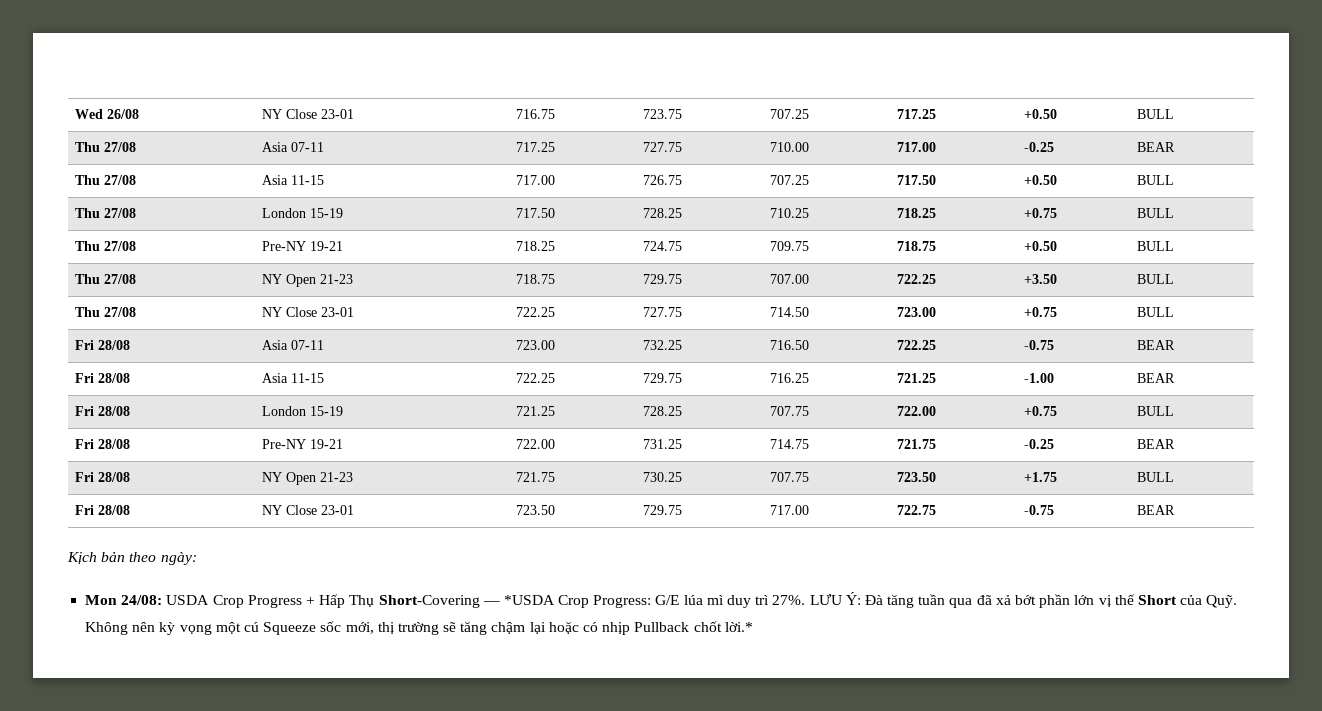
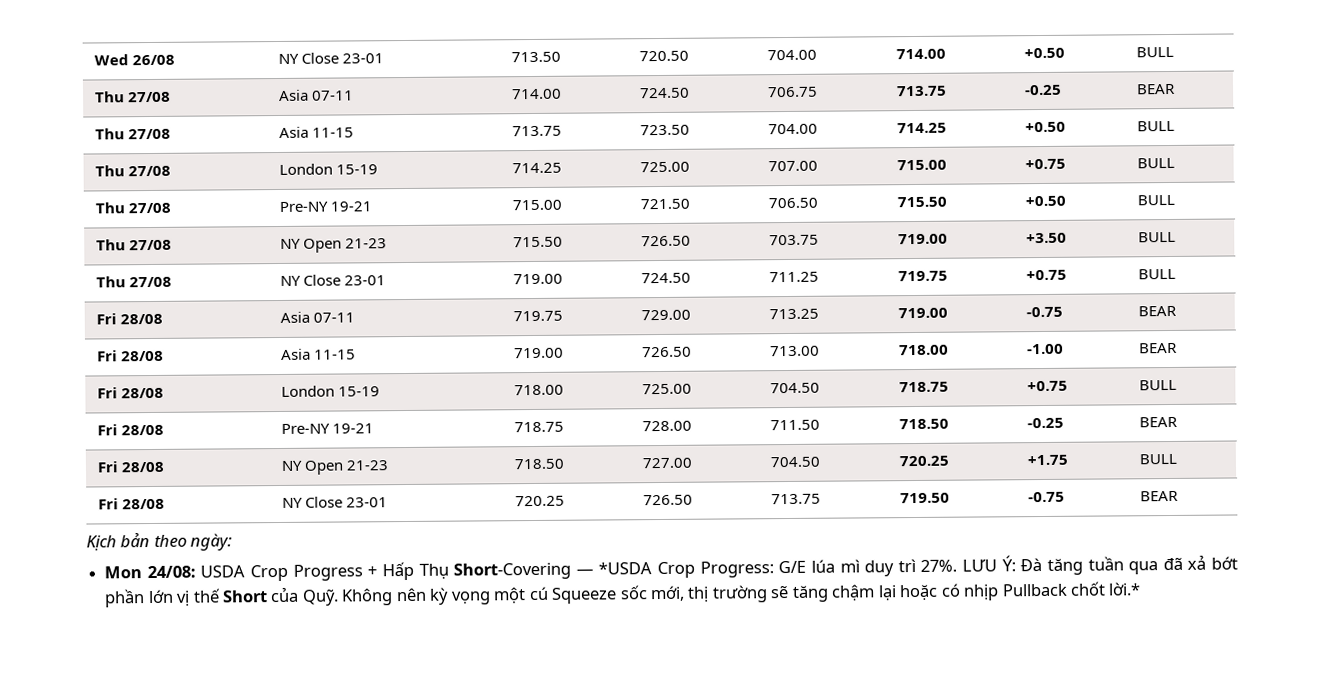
[516,109,556,119] [643,109,683,119] [770,109,810,119] [897,109,937,119] 716.75 | 723.75 | 707.25 | 717.25 -> [510,51,561,63] [638,50,689,62] [766,49,817,61] [895,48,946,60] 713.50 | 720.50 | 704.00 | 714.00
[516,142,556,152] [643,142,683,152] [770,142,810,152] [897,142,937,152] 717.25 | 727.75 | 710.00 | 717.00 -> [511,88,562,100] [639,87,690,99] [767,86,818,98] [896,85,947,97] 714.00 | 724.50 | 706.75 | 713.75
[516,175,556,185] [643,175,683,185] [770,175,810,185] [897,175,937,185] 717.00 | 726.75 | 707.25 | 717.50 -> [511,125,562,137] [639,124,690,136] [767,123,818,135] [896,122,947,134] 713.75 | 723.50 | 704.00 | 714.25
[516,208,556,218] [643,208,683,218] [770,208,810,218] [897,208,937,218] 717.50 | 728.25 | 710.25 | 718.25 -> [511,162,562,174] [639,161,690,173] [767,160,818,172] [896,159,947,171] 714.25 | 725.00 | 707.00 | 715.00
[516,241,556,251] [643,241,683,251] [770,241,810,251] [897,241,937,251] 718.25 | 724.75 | 709.75 | 718.75 -> [511,199,562,211] [639,198,690,210] [767,197,818,209] [896,196,947,208] 715.00 | 721.50 | 706.50 | 715.50
[516,274,556,284] [643,274,683,284] [770,274,810,284] [897,274,937,284] 718.75 | 729.75 | 707.00 | 722.25 -> [512,236,563,248] [640,235,691,247] [768,234,819,246] [897,233,948,245] 715.50 | 726.50 | 703.75 | 719.00
[516,307,556,317] [643,307,683,317] [770,307,810,317] [897,307,937,317] 722.25 | 727.75 | 714.50 | 723.00 -> [512,273,563,285] [640,272,691,284] [768,271,819,283] [897,270,948,282] 719.00 | 724.50 | 711.25 | 719.75
[516,340,556,350] [643,340,683,350] [770,340,810,350] [897,340,937,350] 723.00 | 732.25 | 716.50 | 722.25 -> [512,310,563,322] [640,309,691,321] [768,308,819,320] [897,307,948,319] 719.75 | 729.00 | 713.25 | 719.00
[516,373,556,383] [643,373,683,383] [770,373,810,383] [897,373,937,383] 722.25 | 729.75 | 716.25 | 721.25 -> [513,347,564,359] [641,346,692,358] [769,345,820,357] [898,344,949,356] 719.00 | 726.50 | 713.00 | 718.00
[516,406,556,416] [643,406,683,416] [770,406,810,416] [897,406,937,416] 721.25 | 728.25 | 707.75 | 722.00 -> [513,384,564,396] [641,383,692,395] [769,382,820,394] [898,381,949,393] 718.00 | 725.00 | 704.50 | 718.75
[516,439,556,449] [643,439,683,449] [770,439,810,449] [897,439,937,449] 722.00 | 731.25 | 714.75 | 721.75 -> [513,421,564,433] [641,420,692,432] [769,419,820,431] [898,418,949,430] 718.75 | 728.00 | 711.50 | 718.50
[516,472,556,482] [643,472,683,482] [770,472,810,482] [897,472,937,482] 721.75 | 730.25 | 707.75 | 723.50 -> [513,458,564,470] [641,457,692,469] [769,456,820,468] [898,455,949,467] 718.50 | 727.00 | 704.50 | 720.25
[516,505,556,515] [643,505,683,515] [770,505,810,515] [897,505,937,515] 723.50 | 729.75 | 717.00 | 722.75 -> [514,495,565,507] [642,494,693,506] [770,493,821,505] [899,492,950,504] 720.25 | 726.50 | 713.75 | 719.50

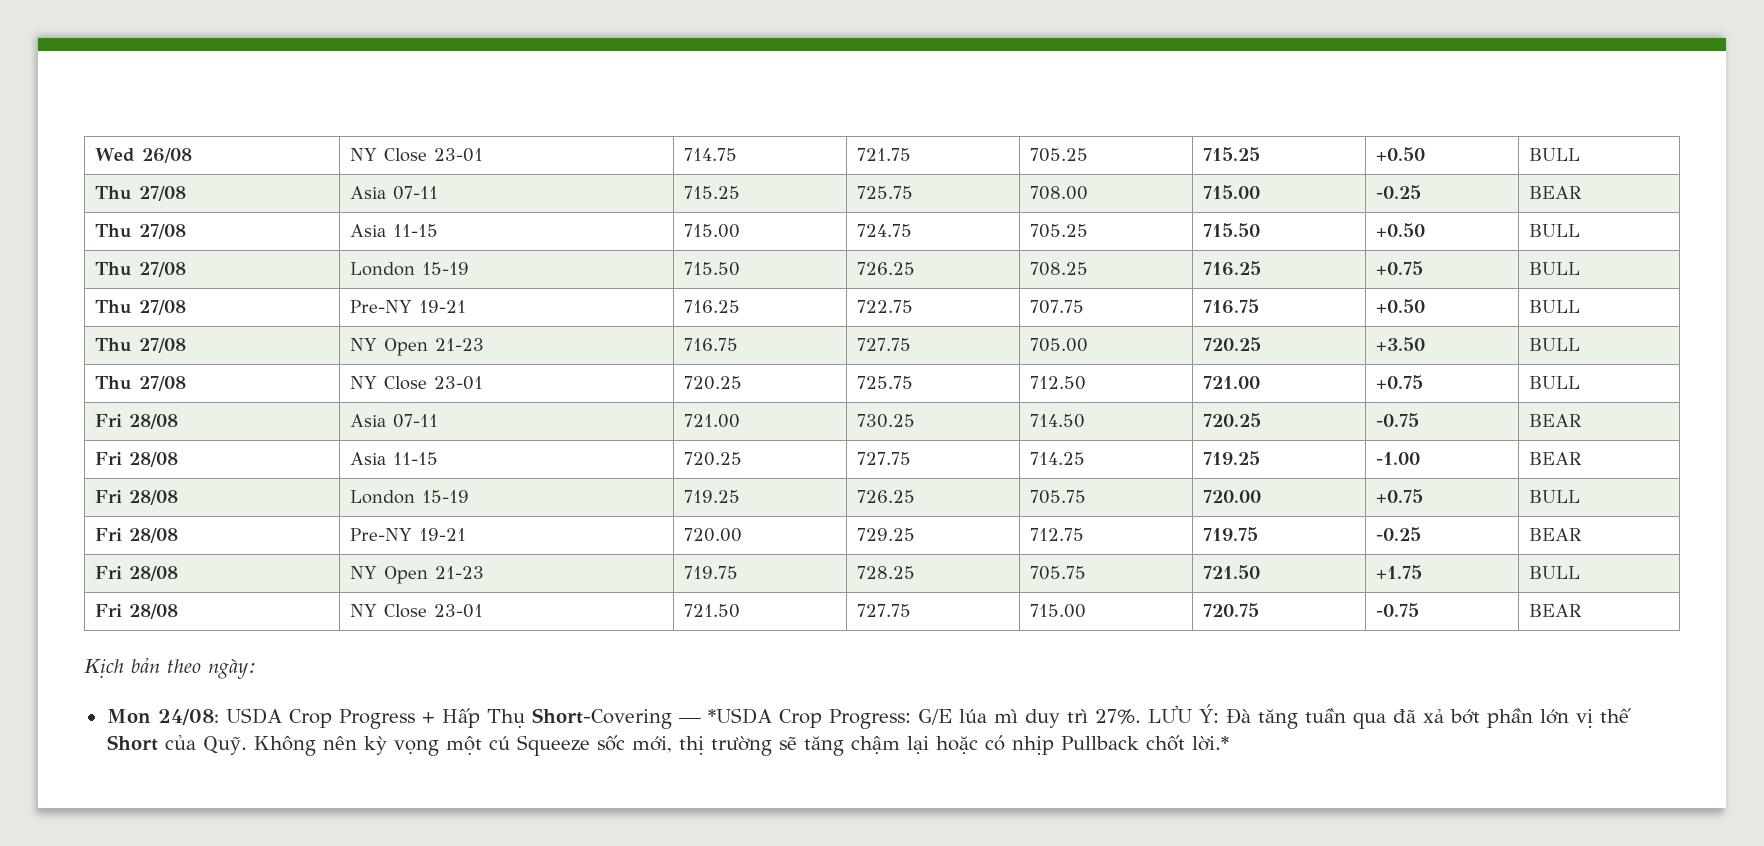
[510,51,561,63] [638,50,689,62] [766,49,817,61] [895,48,946,60] 713.50 | 720.50 | 704.00 | 714.00 -> [683,148,737,161] [856,148,911,161] [1029,148,1088,162] [1202,147,1260,161] 714.75 | 721.75 | 705.25 | 715.25
[511,88,562,100] [639,87,690,99] [767,86,818,98] [896,85,947,97] 714.00 | 724.50 | 706.75 | 713.75 -> [683,186,740,199] [856,186,913,199] [1029,186,1088,200] [1202,185,1260,199] 715.25 | 725.75 | 708.00 | 715.00
[511,125,562,137] [639,124,690,136] [767,123,818,135] [896,122,947,134] 713.75 | 723.50 | 704.00 | 714.25 -> [683,224,740,238] [856,224,912,237] [1029,224,1088,238] [1202,223,1260,237] 715.00 | 724.75 | 705.25 | 715.50
[511,162,562,174] [639,161,690,173] [767,160,818,172] [896,159,947,171] 714.25 | 725.00 | 707.00 | 715.00 -> [683,262,740,276] [856,262,915,275] [1029,262,1088,276] [1202,261,1261,276] 715.50 | 726.25 | 708.25 | 716.25
[511,199,562,211] [639,198,690,210] [767,197,818,209] [896,196,947,208] 715.00 | 721.50 | 706.50 | 715.50 -> [683,300,740,313] [856,300,913,313] [1029,300,1084,314] [1202,299,1259,314] 716.25 | 722.75 | 707.75 | 716.75
[512,236,563,248] [640,235,691,247] [768,234,819,246] [897,233,948,245] 715.50 | 726.50 | 703.75 | 719.00 -> [683,338,738,351] [856,338,911,351] [1029,338,1088,352] [1202,337,1261,351] 716.75 | 727.75 | 705.00 | 720.25
[512,273,563,285] [640,272,691,284] [768,271,819,283] [897,270,948,282] 719.00 | 724.50 | 711.25 | 719.75 -> [683,376,742,390] [856,376,913,389] [1029,376,1086,390] [1202,376,1260,389] 720.25 | 725.75 | 712.50 | 721.00
[512,310,563,322] [640,309,691,321] [768,308,819,320] [897,307,948,319] 719.75 | 729.00 | 713.25 | 719.00 -> [683,414,740,428] [856,414,915,428] [1029,414,1085,428] [1202,413,1261,427] 721.00 | 730.25 | 714.50 | 720.25
[513,347,564,359] [641,346,692,358] [769,345,820,357] [898,344,949,356] 719.00 | 726.50 | 713.00 | 718.00 -> [683,452,742,466] [856,452,911,465] [1029,452,1085,465] [1202,451,1260,465] 720.25 | 727.75 | 714.25 | 719.25
[513,384,564,396] [641,383,692,395] [769,382,820,394] [898,381,949,393] 718.00 | 725.00 | 704.50 | 718.75 -> [683,490,740,503] [856,490,915,503] [1029,490,1086,504] [1202,490,1261,503] 719.25 | 726.25 | 705.75 | 720.00
[513,421,564,433] [641,420,692,432] [769,419,820,431] [898,418,949,430] 718.75 | 728.00 | 711.50 | 718.50 -> [683,528,742,542] [856,528,915,541] [1029,528,1084,541] [1202,527,1258,541] 720.00 | 729.25 | 712.75 | 719.75
[513,458,564,470] [641,457,692,469] [769,456,820,468] [898,455,949,467] 718.50 | 727.00 | 704.50 | 720.25 -> [683,566,738,579] [856,566,915,579] [1029,566,1086,580] [1202,565,1260,579] 719.75 | 728.25 | 705.75 | 721.50
[514,495,565,507] [642,494,693,506] [770,493,821,505] [899,492,950,504] 720.25 | 726.50 | 713.75 | 719.50 -> [683,604,740,618] [856,604,911,617] [1029,604,1086,618] [1202,603,1259,617] 721.50 | 727.75 | 715.00 | 720.75

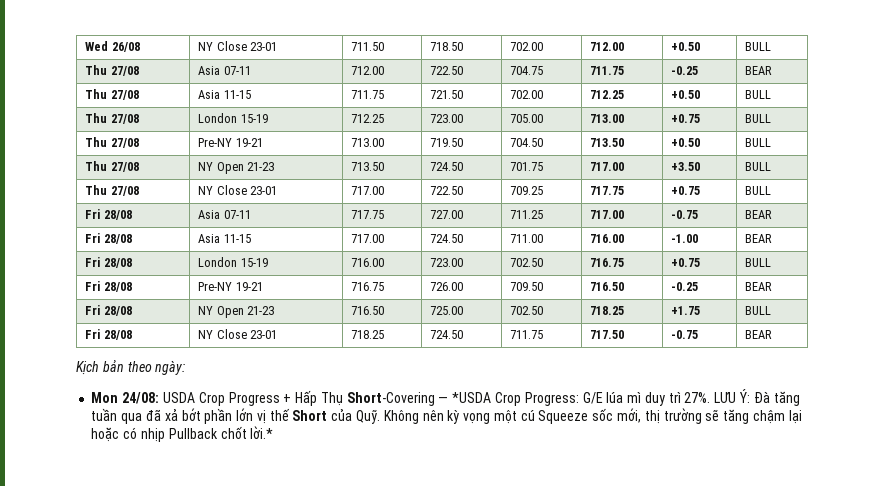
[683,148,737,161] [856,148,911,161] [1029,148,1088,162] [1202,147,1260,161] 714.75 | 721.75 | 705.25 | 715.25 -> [351,42,385,51] [430,42,464,51] [510,42,544,51] [590,42,625,51] 711.50 | 718.50 | 702.00 | 712.00
[683,186,740,199] [856,186,913,199] [1029,186,1088,200] [1202,185,1260,199] 715.25 | 725.75 | 708.00 | 715.00 -> [351,66,385,75] [430,66,464,75] [510,66,544,75] [590,66,625,75] 712.00 | 722.50 | 704.75 | 711.75
[683,224,740,238] [856,224,912,237] [1029,224,1088,238] [1202,223,1260,237] 715.00 | 724.75 | 705.25 | 715.50 -> [351,90,385,99] [430,90,464,99] [510,90,544,99] [590,90,625,99] 711.75 | 721.50 | 702.00 | 712.25
[683,262,740,276] [856,262,915,275] [1029,262,1088,276] [1202,261,1261,276] 715.50 | 726.25 | 708.25 | 716.25 -> [351,114,385,123] [430,114,464,123] [510,114,544,123] [590,114,625,123] 712.25 | 723.00 | 705.00 | 713.00
[683,300,740,313] [856,300,913,313] [1029,300,1084,314] [1202,299,1259,314] 716.25 | 722.75 | 707.75 | 716.75 -> [351,138,385,147] [430,138,464,147] [510,138,544,147] [590,138,625,147] 713.00 | 719.50 | 704.50 | 713.50
[683,338,738,351] [856,338,911,351] [1029,338,1088,352] [1202,337,1261,351] 716.75 | 727.75 | 705.00 | 720.25 -> [351,162,385,171] [430,162,464,171] [510,162,544,171] [590,162,625,171] 713.50 | 724.50 | 701.75 | 717.00
[683,376,742,390] [856,376,913,389] [1029,376,1086,390] [1202,376,1260,389] 720.25 | 725.75 | 712.50 | 721.00 -> [351,186,385,195] [430,186,464,195] [510,186,544,195] [590,186,625,195] 717.00 | 722.50 | 709.25 | 717.75
[683,414,740,428] [856,414,915,428] [1029,414,1085,428] [1202,413,1261,427] 721.00 | 730.25 | 714.50 | 720.25 -> [351,210,385,219] [430,210,464,219] [510,210,544,219] [590,210,625,219] 717.75 | 727.00 | 711.25 | 717.00
[683,452,742,466] [856,452,911,465] [1029,452,1085,465] [1202,451,1260,465] 720.25 | 727.75 | 714.25 | 719.25 -> [351,234,385,243] [430,234,464,243] [510,234,544,243] [590,234,625,243] 717.00 | 724.50 | 711.00 | 716.00
[683,490,740,503] [856,490,915,503] [1029,490,1086,504] [1202,490,1261,503] 719.25 | 726.25 | 705.75 | 720.00 -> [351,258,385,267] [430,258,464,267] [510,258,544,267] [590,258,625,267] 716.00 | 723.00 | 702.50 | 716.75
[683,528,742,542] [856,528,915,541] [1029,528,1084,541] [1202,527,1258,541] 720.00 | 729.25 | 712.75 | 719.75 -> [351,282,385,291] [430,282,464,291] [510,282,544,291] [590,282,625,291] 716.75 | 726.00 | 709.50 | 716.50
[683,566,738,579] [856,566,915,579] [1029,566,1086,580] [1202,565,1260,579] 719.75 | 728.25 | 705.75 | 721.50 -> [351,306,385,315] [430,306,464,315] [510,306,544,315] [590,306,625,315] 716.50 | 725.00 | 702.50 | 718.25
[683,604,740,618] [856,604,911,617] [1029,604,1086,618] [1202,603,1259,617] 721.50 | 727.75 | 715.00 | 720.75 -> [351,330,385,339] [430,330,464,339] [510,330,544,339] [590,330,625,339] 718.25 | 724.50 | 711.75 | 717.50

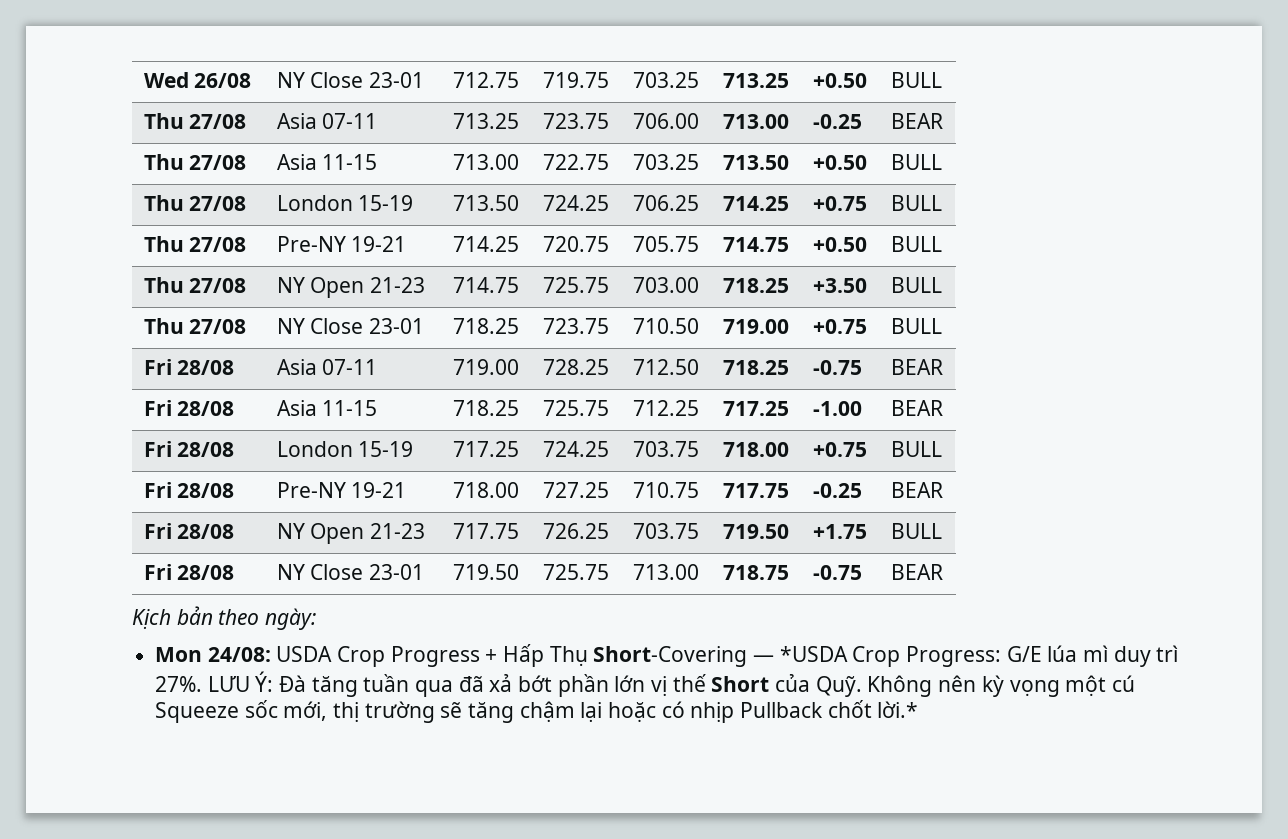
[351,42,385,51] [430,42,464,51] [510,42,544,51] [590,42,625,51] 711.50 | 718.50 | 702.00 | 712.00 -> [452,72,519,88] [542,72,609,88] [632,72,699,88] [722,73,789,88] 712.75 | 719.75 | 703.25 | 713.25
[351,66,385,75] [430,66,464,75] [510,66,544,75] [590,66,625,75] 712.00 | 722.50 | 704.75 | 711.75 -> [452,113,519,129] [542,113,609,129] [632,113,699,129] [722,114,789,129] 713.25 | 723.75 | 706.00 | 713.00
[351,90,385,99] [430,90,464,99] [510,90,544,99] [590,90,625,99] 711.75 | 721.50 | 702.00 | 712.25 -> [452,154,519,170] [542,154,609,170] [632,154,699,170] [722,155,789,170] 713.00 | 722.75 | 703.25 | 713.50
[351,114,385,123] [430,114,464,123] [510,114,544,123] [590,114,625,123] 712.25 | 723.00 | 705.00 | 713.00 -> [452,195,519,211] [542,195,609,211] [632,195,699,211] [722,196,789,211] 713.50 | 724.25 | 706.25 | 714.25
[351,138,385,147] [430,138,464,147] [510,138,544,147] [590,138,625,147] 713.00 | 719.50 | 704.50 | 713.50 -> [452,236,519,252] [542,236,609,252] [632,236,699,252] [722,237,789,252] 714.25 | 720.75 | 705.75 | 714.75
[351,162,385,171] [430,162,464,171] [510,162,544,171] [590,162,625,171] 713.50 | 724.50 | 701.75 | 717.00 -> [452,277,519,293] [542,277,609,293] [632,277,699,293] [722,278,789,293] 714.75 | 725.75 | 703.00 | 718.25
[351,186,385,195] [430,186,464,195] [510,186,544,195] [590,186,625,195] 717.00 | 722.50 | 709.25 | 717.75 -> [452,318,519,334] [542,318,609,334] [632,318,699,334] [722,319,789,334] 718.25 | 723.75 | 710.50 | 719.00
[351,210,385,219] [430,210,464,219] [510,210,544,219] [590,210,625,219] 717.75 | 727.00 | 711.25 | 717.00 -> [452,359,519,375] [542,359,609,375] [632,359,699,375] [722,360,789,375] 719.00 | 728.25 | 712.50 | 718.25
[351,234,385,243] [430,234,464,243] [510,234,544,243] [590,234,625,243] 717.00 | 724.50 | 711.00 | 716.00 -> [452,400,519,416] [542,400,609,416] [632,400,699,416] [722,401,789,416] 718.25 | 725.75 | 712.25 | 717.25
[351,258,385,267] [430,258,464,267] [510,258,544,267] [590,258,625,267] 716.00 | 723.00 | 702.50 | 716.75 -> [452,441,519,457] [542,441,609,457] [632,441,699,457] [722,442,789,457] 717.25 | 724.25 | 703.75 | 718.00
[351,282,385,291] [430,282,464,291] [510,282,544,291] [590,282,625,291] 716.75 | 726.00 | 709.50 | 716.50 -> [452,482,519,498] [542,482,609,498] [632,482,699,498] [722,483,789,498] 718.00 | 727.25 | 710.75 | 717.75
[351,306,385,315] [430,306,464,315] [510,306,544,315] [590,306,625,315] 716.50 | 725.00 | 702.50 | 718.25 -> [452,523,519,539] [542,523,609,539] [632,523,699,539] [722,524,789,539] 717.75 | 726.25 | 703.75 | 719.50
[351,330,385,339] [430,330,464,339] [510,330,544,339] [590,330,625,339] 718.25 | 724.50 | 711.75 | 717.50 -> [452,564,519,580] [542,564,609,580] [632,564,699,580] [722,565,789,580] 719.50 | 725.75 | 713.00 | 718.75

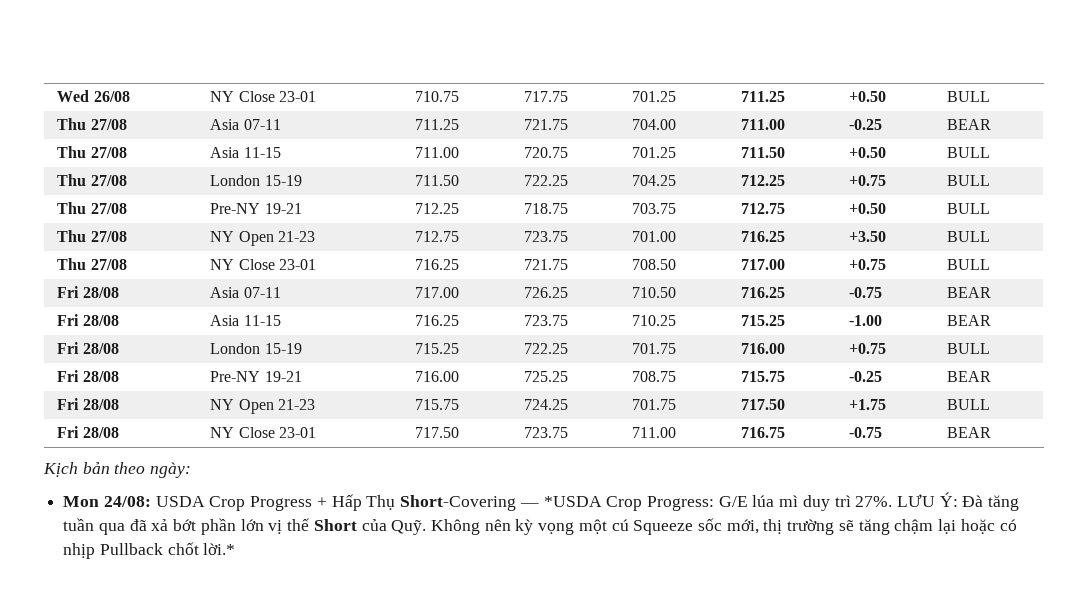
[452,72,519,88] [542,72,609,88] [632,72,699,88] [722,73,789,88] 712.75 | 719.75 | 703.25 | 713.25 -> [415,91,460,102] [524,91,569,102] [632,91,677,102] [741,91,786,102] 710.75 | 717.75 | 701.25 | 711.25
[452,113,519,129] [542,113,609,129] [632,113,699,129] [722,114,789,129] 713.25 | 723.75 | 706.00 | 713.00 -> [415,119,460,130] [524,119,569,130] [632,119,677,130] [741,119,786,130] 711.25 | 721.75 | 704.00 | 711.00
[452,154,519,170] [542,154,609,170] [632,154,699,170] [722,155,789,170] 713.00 | 722.75 | 703.25 | 713.50 -> [415,147,460,158] [524,147,569,158] [632,147,677,158] [741,147,786,158] 711.00 | 720.75 | 701.25 | 711.50
[452,195,519,211] [542,195,609,211] [632,195,699,211] [722,196,789,211] 713.50 | 724.25 | 706.25 | 714.25 -> [415,175,460,186] [524,175,569,186] [632,175,677,186] [741,175,786,186] 711.50 | 722.25 | 704.25 | 712.25
[452,236,519,252] [542,236,609,252] [632,236,699,252] [722,237,789,252] 714.25 | 720.75 | 705.75 | 714.75 -> [415,203,460,214] [524,203,569,214] [632,203,677,214] [741,203,786,214] 712.25 | 718.75 | 703.75 | 712.75
[452,277,519,293] [542,277,609,293] [632,277,699,293] [722,278,789,293] 714.75 | 725.75 | 703.00 | 718.25 -> [415,231,460,242] [524,231,569,242] [632,231,677,242] [741,231,786,242] 712.75 | 723.75 | 701.00 | 716.25
[452,318,519,334] [542,318,609,334] [632,318,699,334] [722,319,789,334] 718.25 | 723.75 | 710.50 | 719.00 -> [415,259,460,270] [524,259,569,270] [632,259,677,270] [741,259,786,270] 716.25 | 721.75 | 708.50 | 717.00
[452,359,519,375] [542,359,609,375] [632,359,699,375] [722,360,789,375] 719.00 | 728.25 | 712.50 | 718.25 -> [415,287,460,298] [524,287,569,298] [632,287,677,298] [741,287,786,298] 717.00 | 726.25 | 710.50 | 716.25
[452,400,519,416] [542,400,609,416] [632,400,699,416] [722,401,789,416] 718.25 | 725.75 | 712.25 | 717.25 -> [415,315,460,326] [524,315,569,326] [632,315,677,326] [741,315,786,326] 716.25 | 723.75 | 710.25 | 715.25
[452,441,519,457] [542,441,609,457] [632,441,699,457] [722,442,789,457] 717.25 | 724.25 | 703.75 | 718.00 -> [415,343,460,354] [524,343,569,354] [632,343,677,354] [741,343,786,354] 715.25 | 722.25 | 701.75 | 716.00
[452,482,519,498] [542,482,609,498] [632,482,699,498] [722,483,789,498] 718.00 | 727.25 | 710.75 | 717.75 -> [415,371,460,382] [524,371,569,382] [632,371,677,382] [741,371,786,382] 716.00 | 725.25 | 708.75 | 715.75
[452,523,519,539] [542,523,609,539] [632,523,699,539] [722,524,789,539] 717.75 | 726.25 | 703.75 | 719.50 -> [415,399,460,410] [524,399,569,410] [632,399,677,410] [741,399,786,410] 715.75 | 724.25 | 701.75 | 717.50
[452,564,519,580] [542,564,609,580] [632,564,699,580] [722,565,789,580] 719.50 | 725.75 | 713.00 | 718.75 -> [415,427,460,438] [524,427,569,438] [632,427,677,438] [741,427,786,438] 717.50 | 723.75 | 711.00 | 716.75

